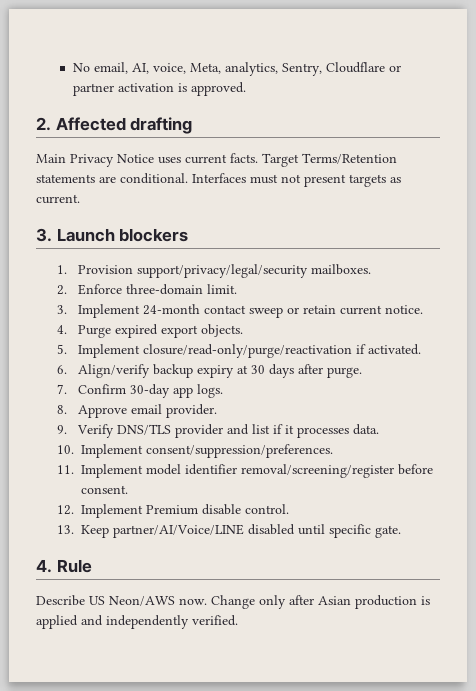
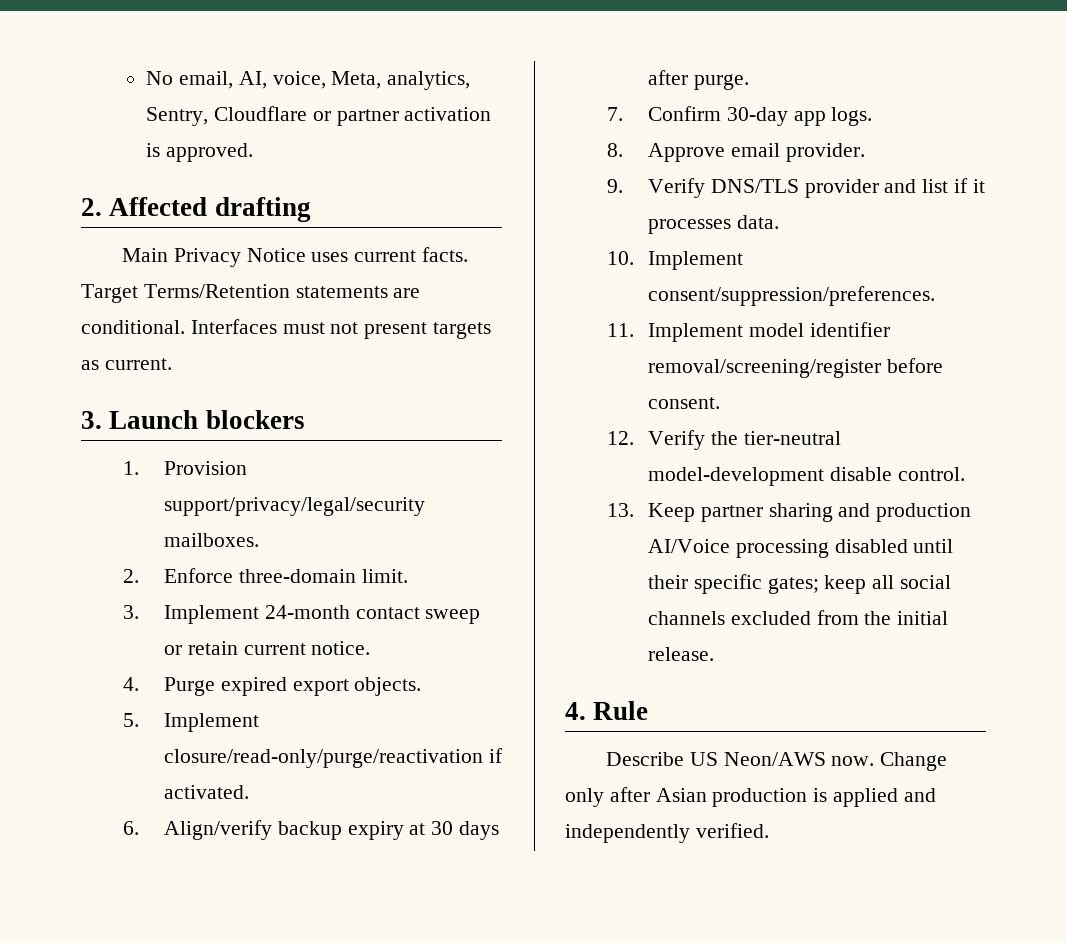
[81,504,199,518] Implement Premium -> [648,430,841,450] [648,467,825,486] Verify the tier-neutral model-development
[113,524,402,538] partner/AI/Voice/LINE disabled until specific gate. -> [700,503,972,522] [648,539,954,558] [648,574,952,594] [648,610,949,625] [648,647,715,661] partner sharing and production AI/Voice processing disabled until their specific gates; keep all social channels excluded from the initial release.

